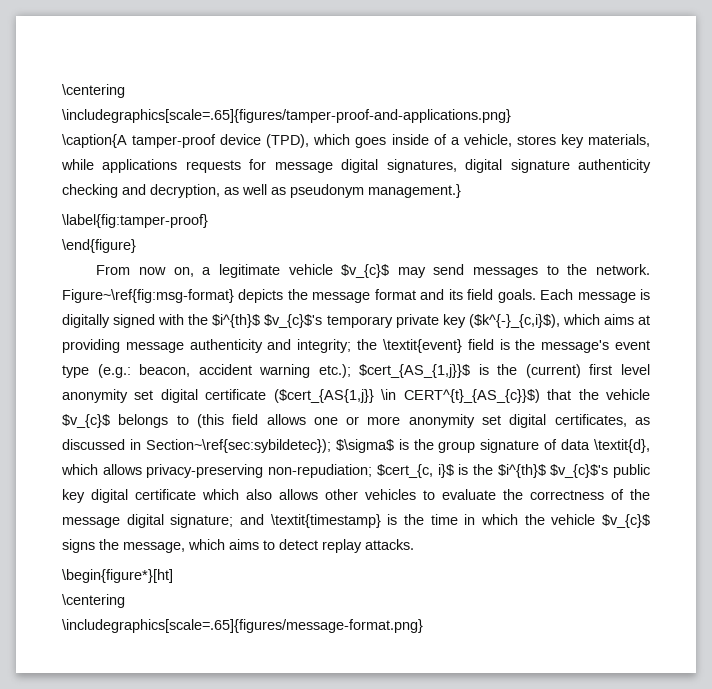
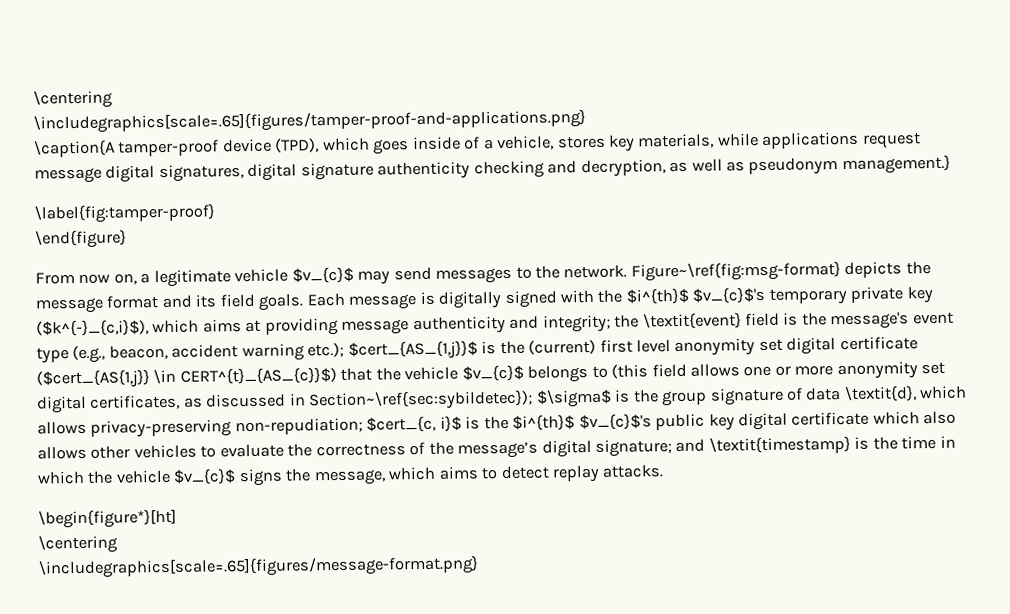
[185,159,267,173] requests for -> [861,132,921,149] request
[97,364,131,378] (e.g.: -> [72,345,106,364] (e.g.,
[62,517,120,528] message -> [457,441,539,459] message’s

